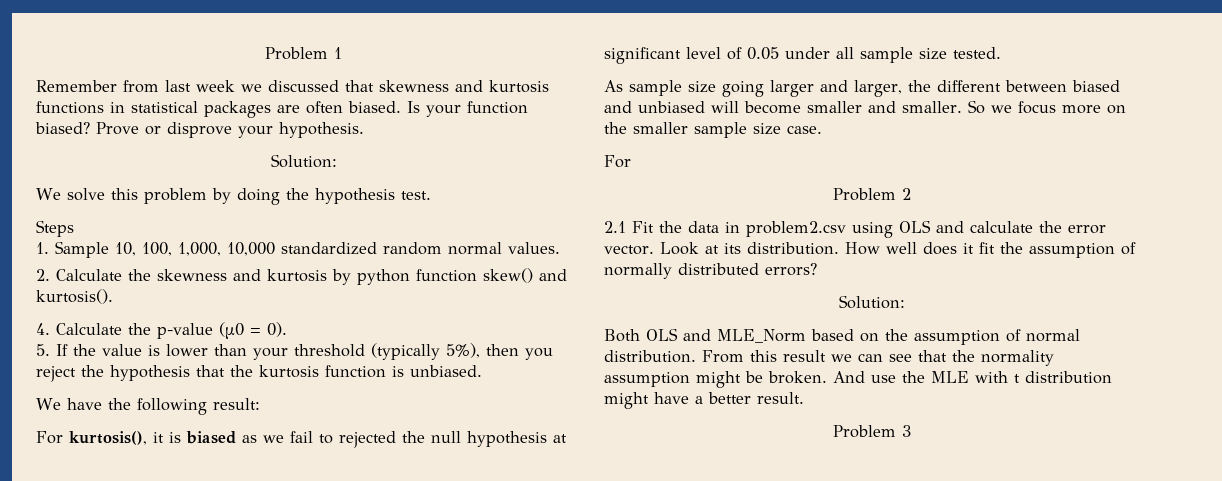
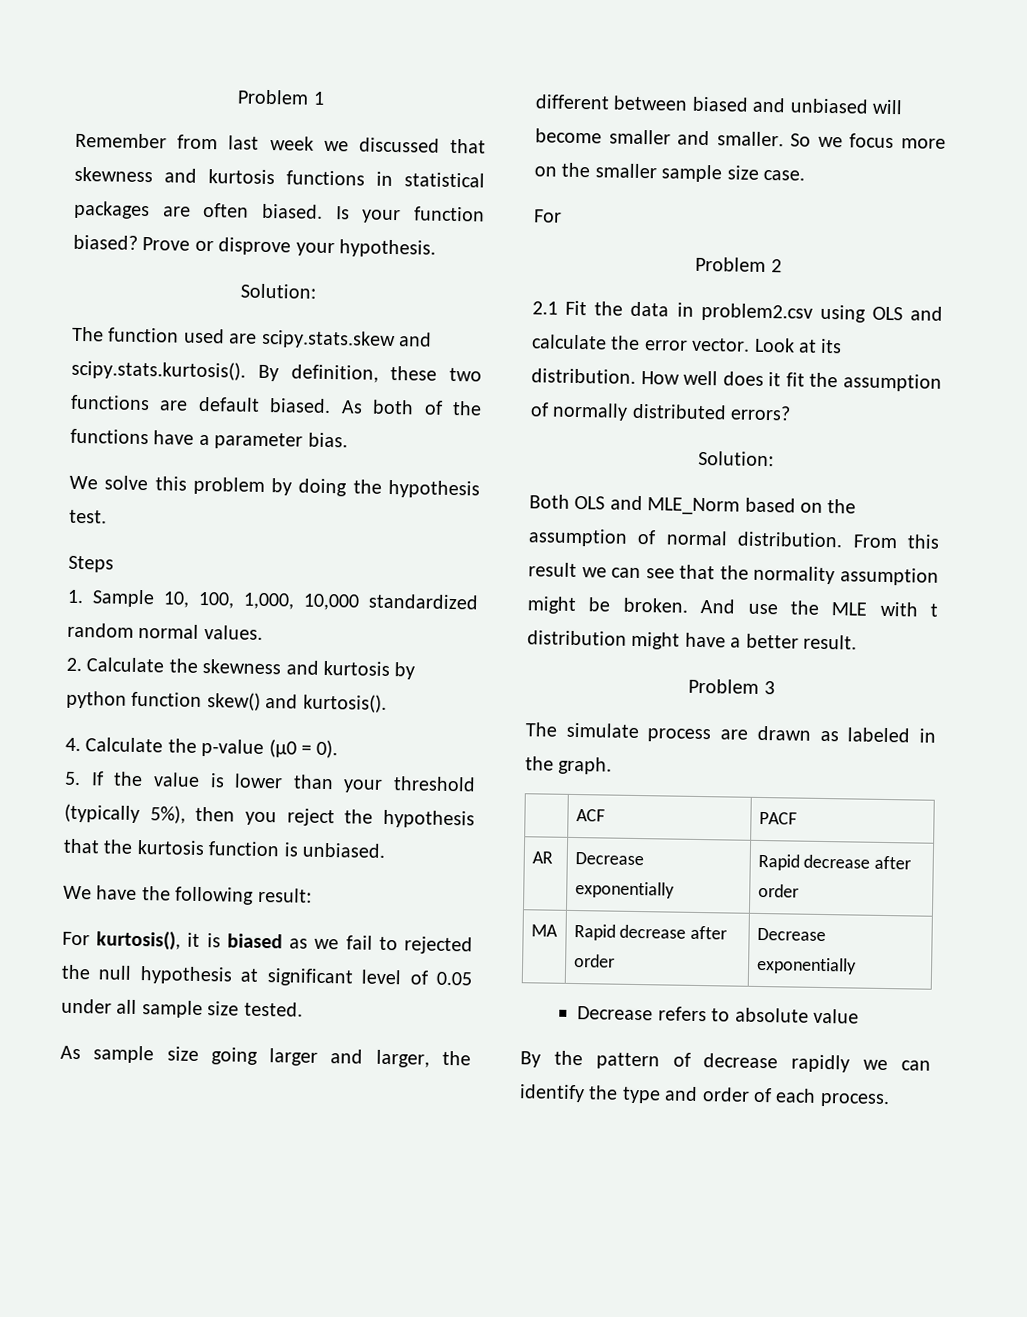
(337, 161) none -> [72,326,432,350] [71,359,482,383] [70,394,483,416] [70,428,348,450] // The function used are scipy.stats.skew and scipy.stats.kurtosis(). By definition, these two functions are default biased. As both of the functions have a parameter bias.
(911, 431) none -> [525,722,936,743] [525,756,613,775] [575,809,605,822] [758,811,797,825] [531,851,553,864] [574,852,644,866] [574,881,675,899] [757,853,912,871] [757,883,799,898] [530,924,558,937] [573,924,728,941] [573,953,615,968] [756,927,826,942] [755,956,857,975] [577,1006,859,1024] [520,1050,931,1073] [519,1084,890,1108] // The simulate process are drawn as labeled in the graph. // | ACF | PACF // AR | Decrease exponentially | Rapid decrease after order // MA | Rapid decrease after order | Decrease exponentially // Decrease refers to absolute value // By the pattern of decrease rapidly we can identify the type and order of each process.

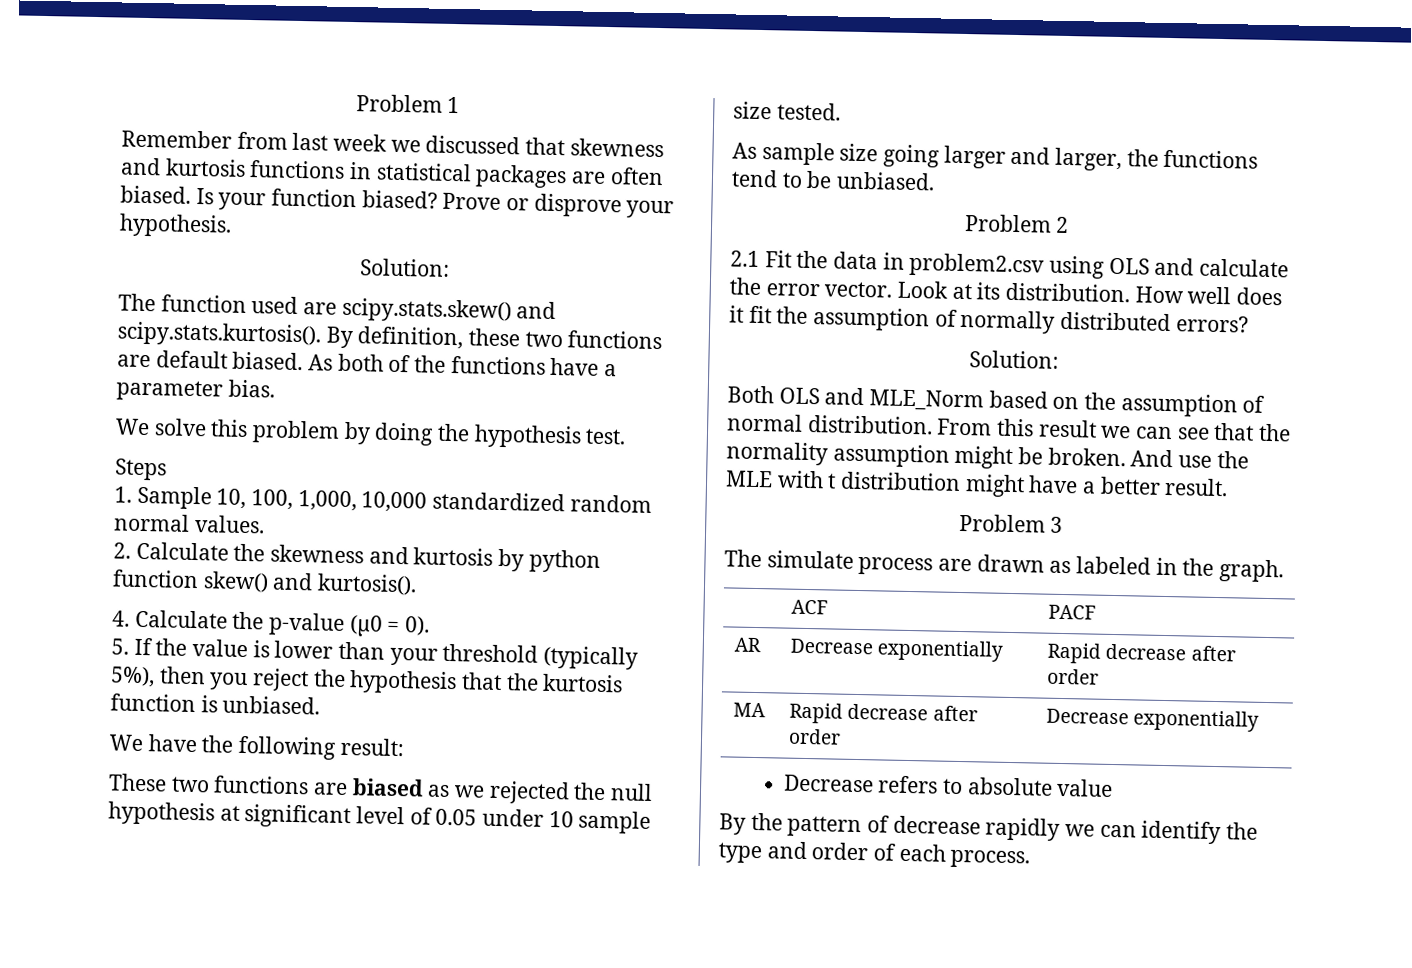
[260,329,396,350] scipy.stats.skew -> [341,297,512,324] scipy.stats.skew()
[62,930,221,951] For kurtosis(), it is -> [108,773,349,796] These two functions are
[345,935,398,951] fail to -> (486, 791) none
[116,999,138,1015] all -> [548,810,574,828] 10
[535,94,903,115] [535,128,946,149] [534,162,805,183] [534,209,562,223] different between biased and unbiased will become smaller and smaller. So we focus more on the smaller sample size case. // For -> [1163,149,1259,169] [731,169,936,191] functions tend to be unbiased.

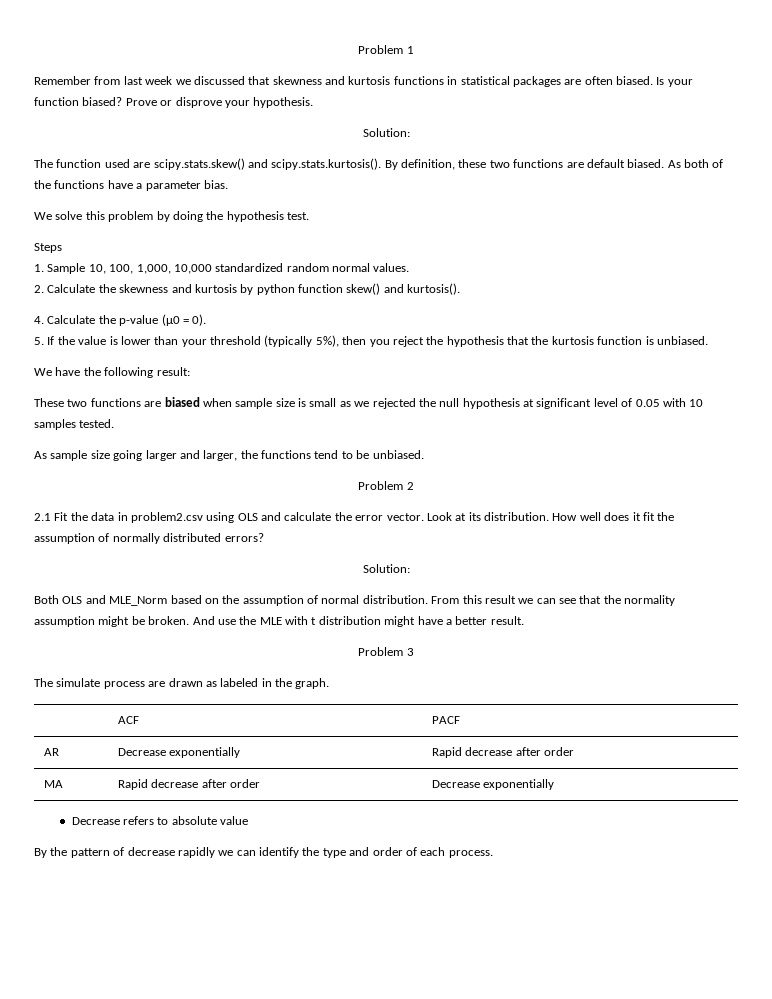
(424, 787) none -> [202,398,337,409] when sample size is small
[482,808,652,834] [733,101,772,120] under 10 sample size -> [662,398,704,407] [34,419,76,430] with 10 samples

